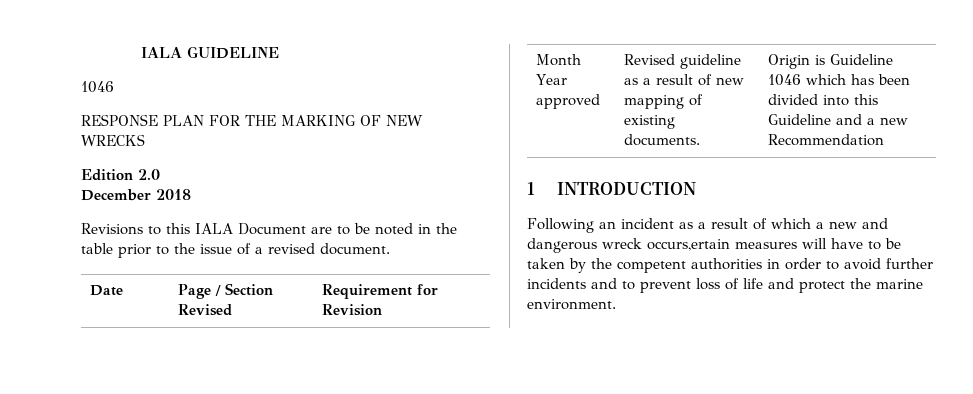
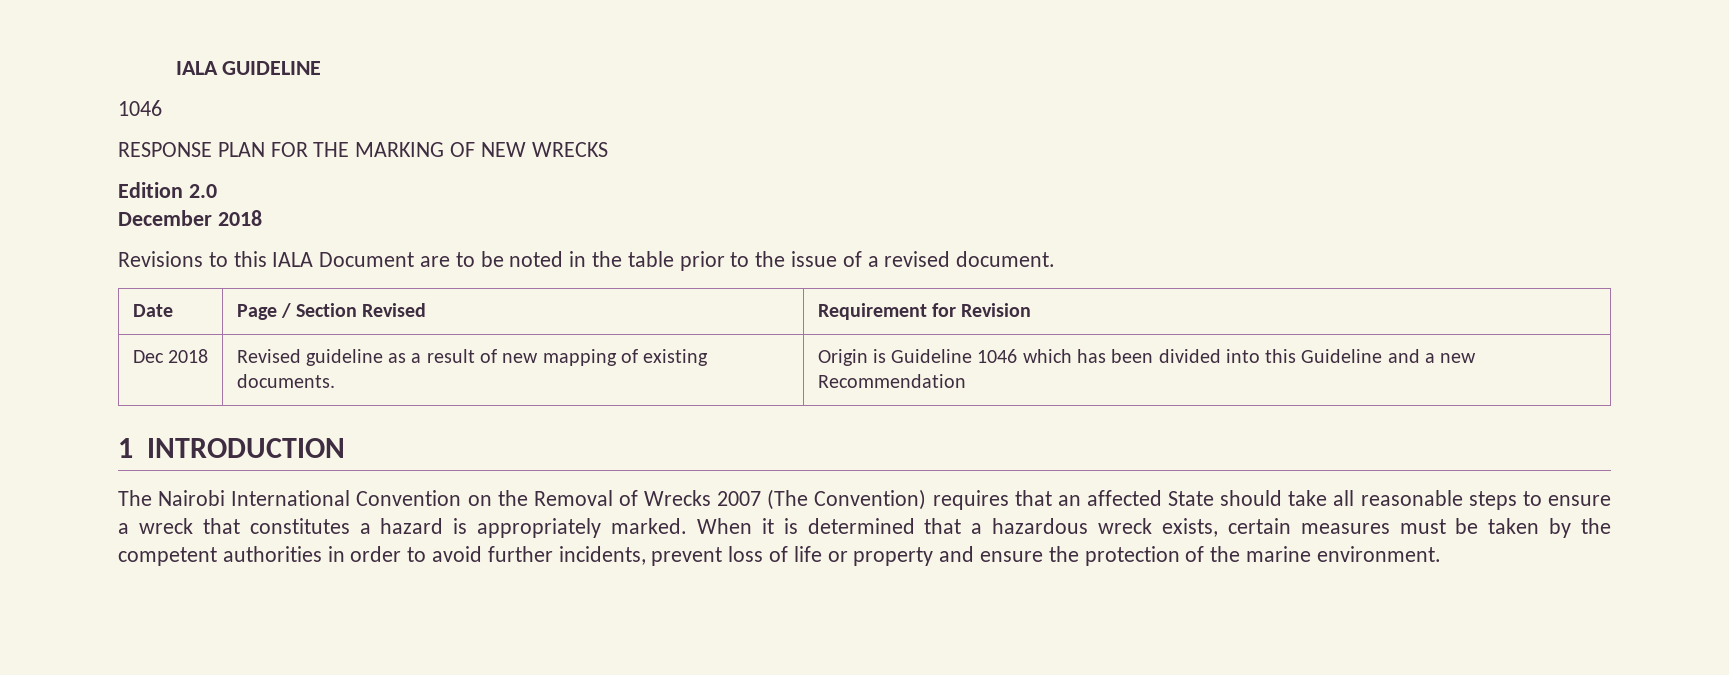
[535,54,581,66] [535,74,567,85] [535,94,600,109] Month Year approved -> [132,349,208,363] Dec 2018
[527,218,888,233] [527,238,881,253] Following an incident as a result of which a new and dangerous wreck occurs,ertain measures will have to -> [118,489,1612,510] [118,518,1446,538] The Nairobi International Convention on the Removal of Wrecks 2007 (The Convention) requires that an affected State should take all reasonable steps to ensure a wreck that constitutes a hazard is appropriately marked. When it is determined that a hazardous wreck exists, certain measures must
[527,278,635,290] incidents and to -> [558,546,646,565] incidents,
[768,278,845,293] and protect -> [827,546,1205,566] or property and ensure the protection of

